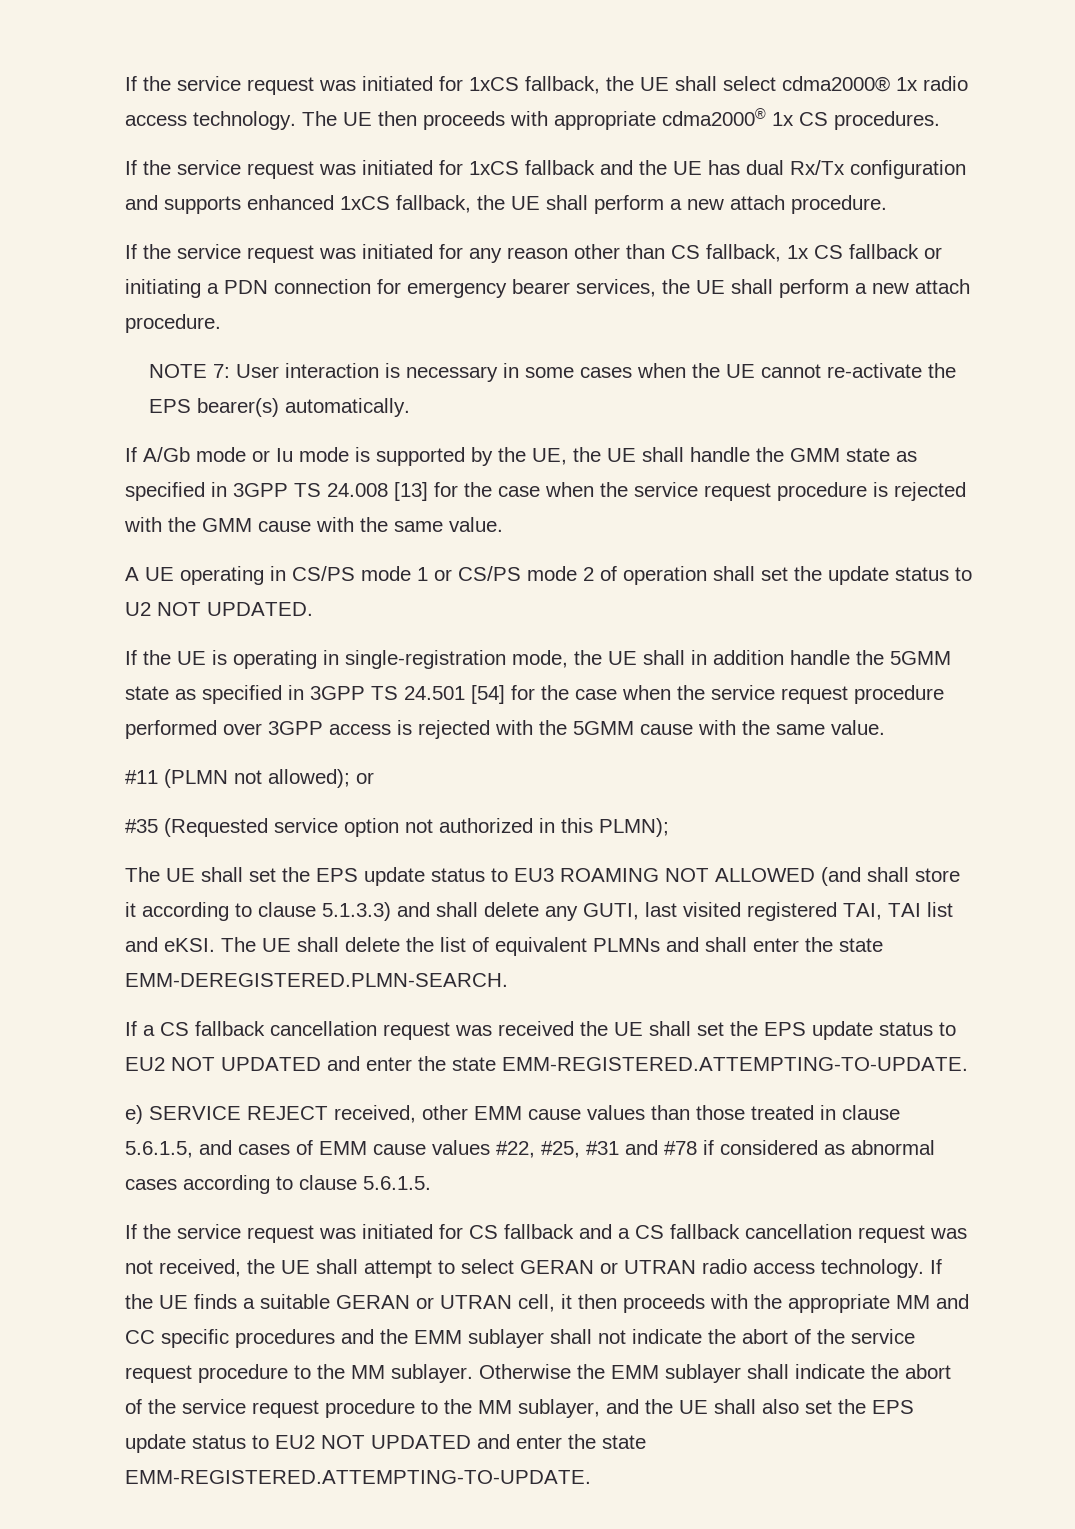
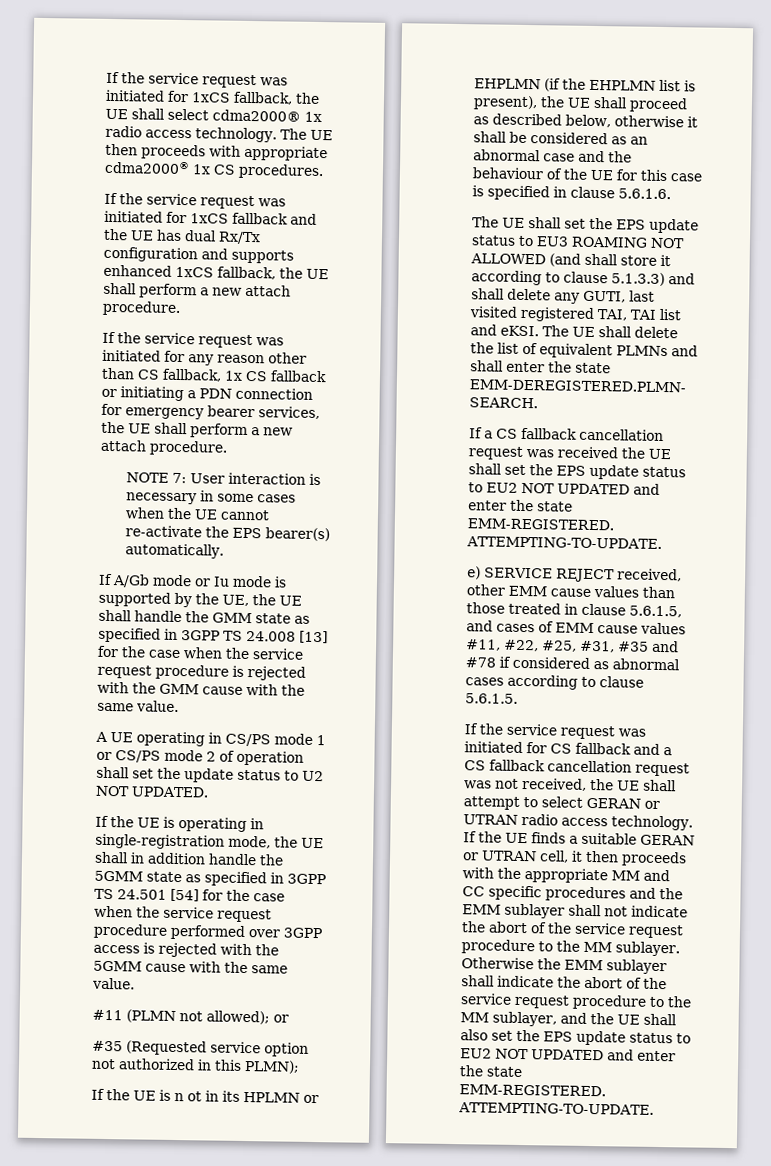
(670, 827) none -> [90,1088,319,1104] [473,78,696,92] [472,95,688,113] [472,113,698,128] [472,131,648,145] [472,149,632,163] [471,167,702,182] [471,185,671,201] // If the UE is n ot in its HPLMN or EHPLMN (if the EHPLMN list is present), the UE shall proceed as described below, otherwise it shall be considered as an abnormal case and the behaviour of the UE for this case is specified in clause 5.6.1.6.
(491, 1147) none -> [465,639,501,651] #11,
[586,1141,620,1155] #31 -> [579,640,649,653] #31, #35

